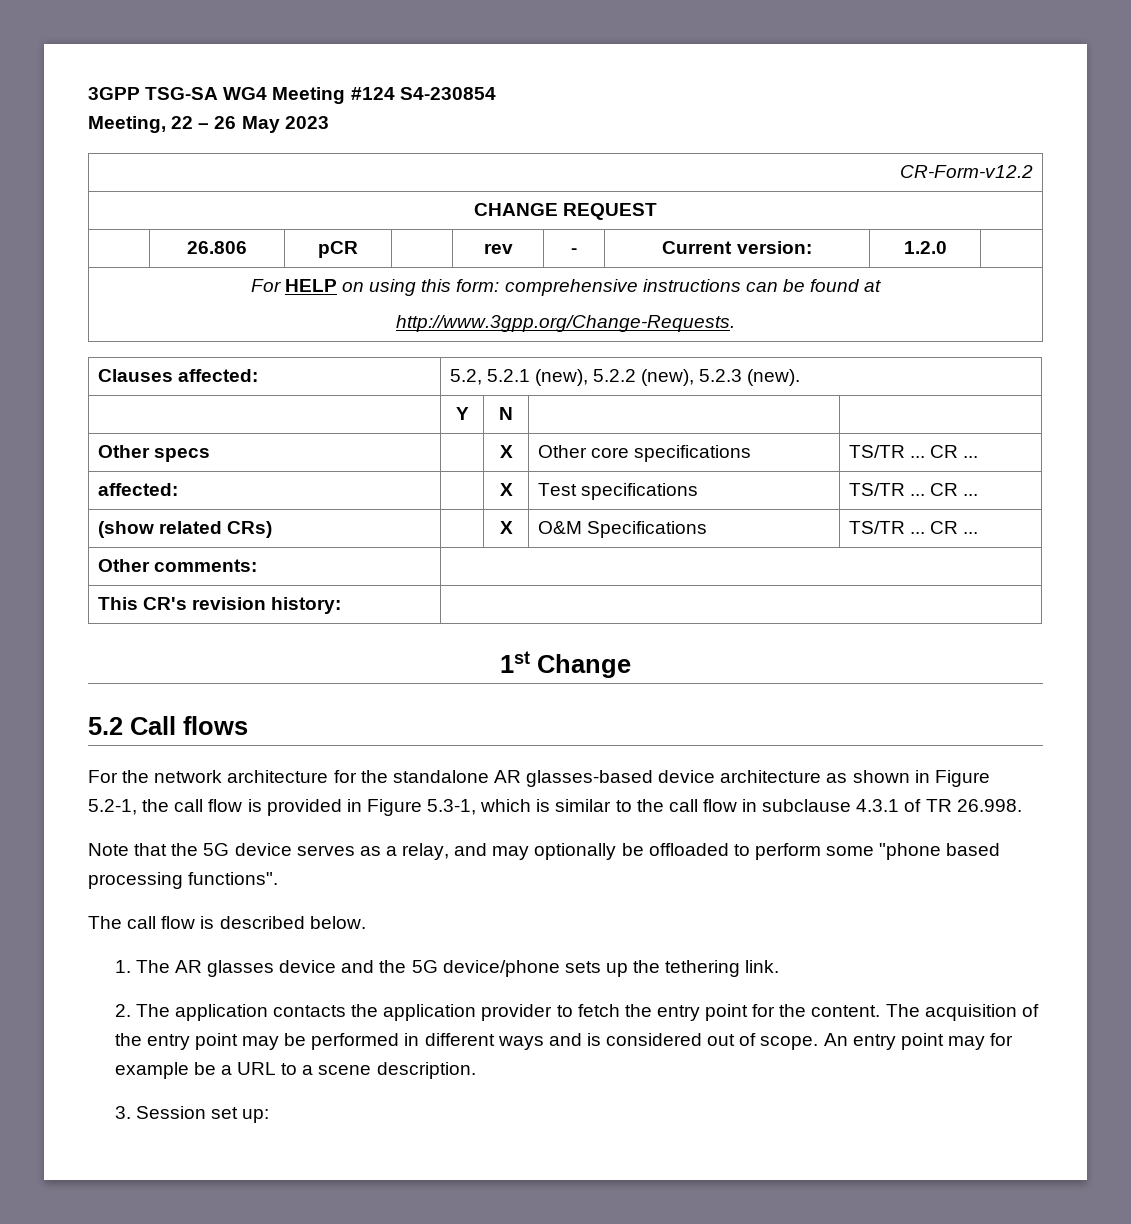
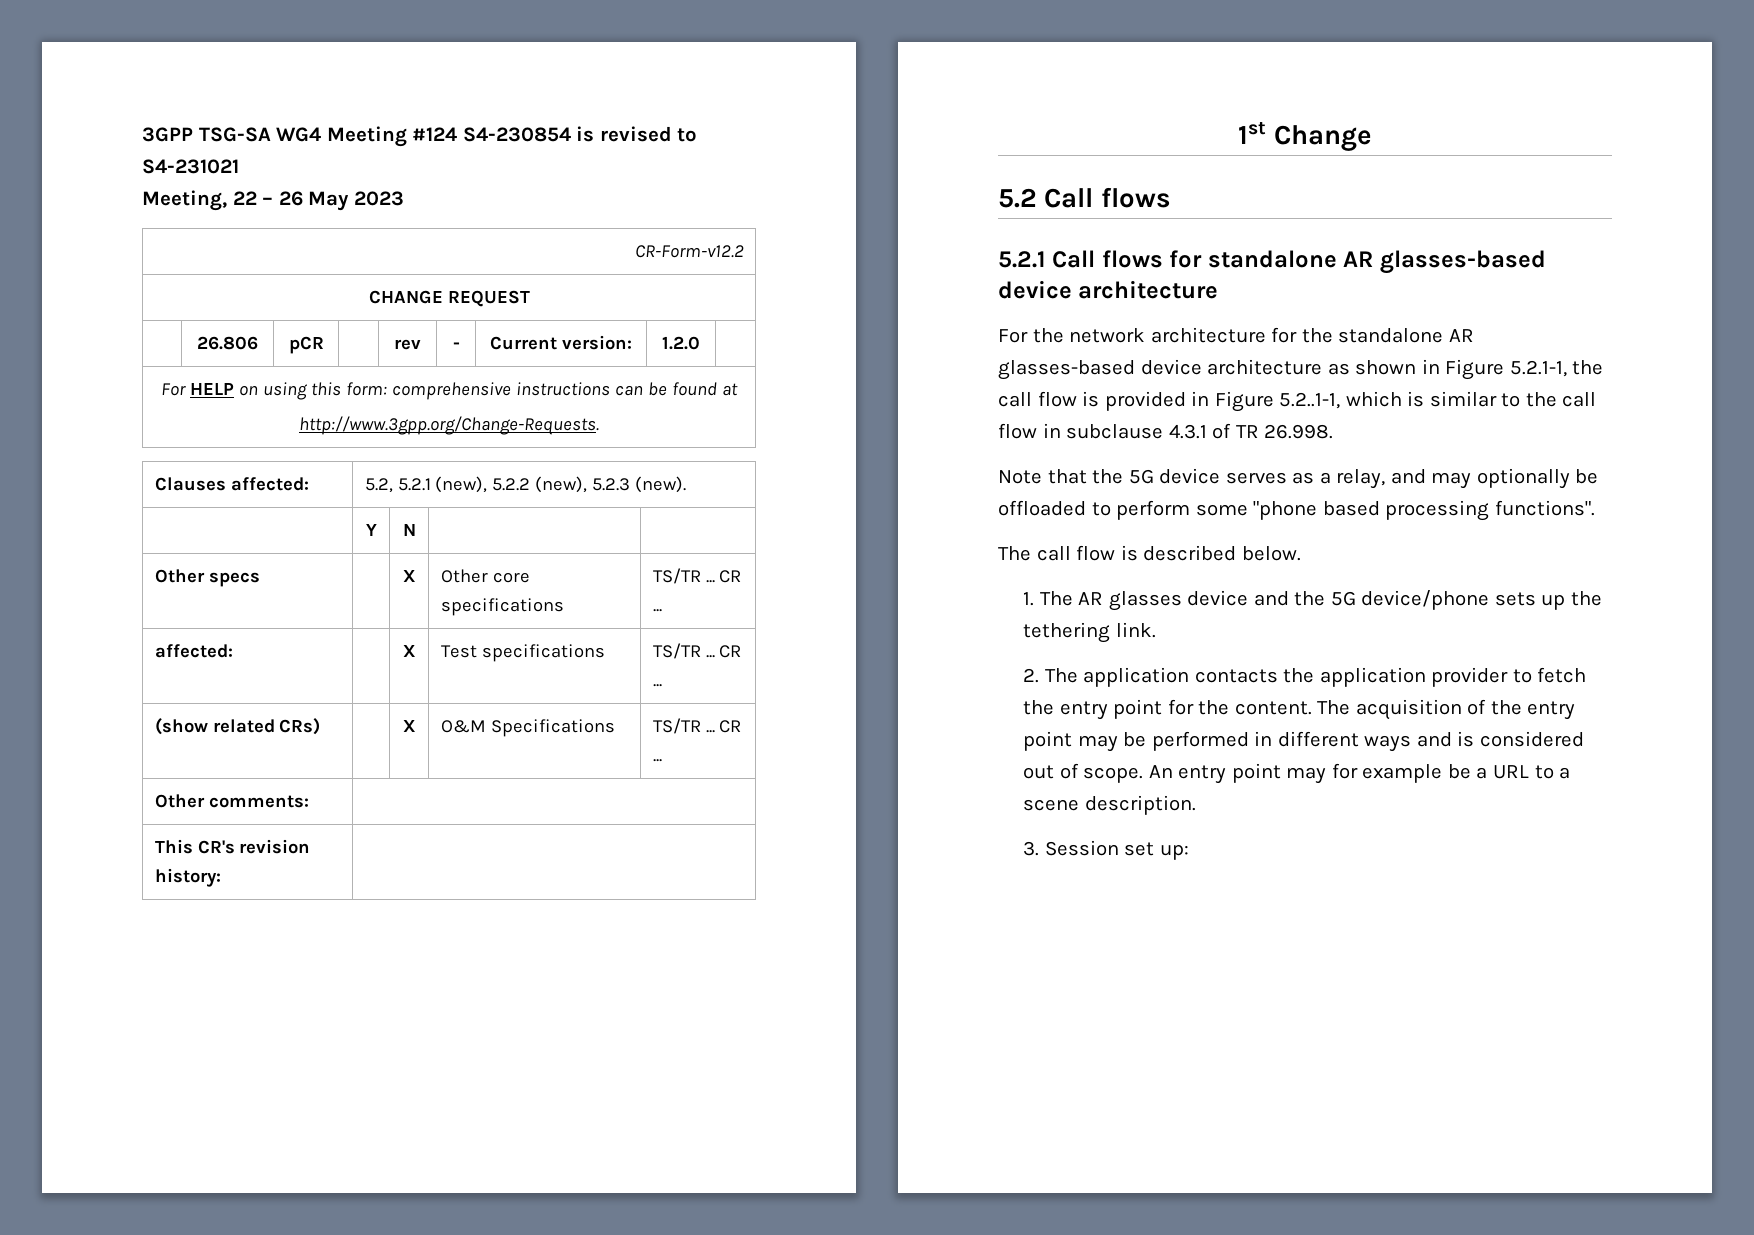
(496, 93) none -> [576,126,698,142] [142,159,239,174] is revised to S4-231021
(248, 725) none -> [998,250,1546,274] [998,280,1219,299] // 5.2.1 Call flows for standalone AR glasses-based device architecture
[88,799,137,815] 5.2-1, -> [1509,360,1567,377] 5.2.1-1,
[427,799,477,815] 5.3-1, -> [1279,392,1341,409] 5.2..1-1,

